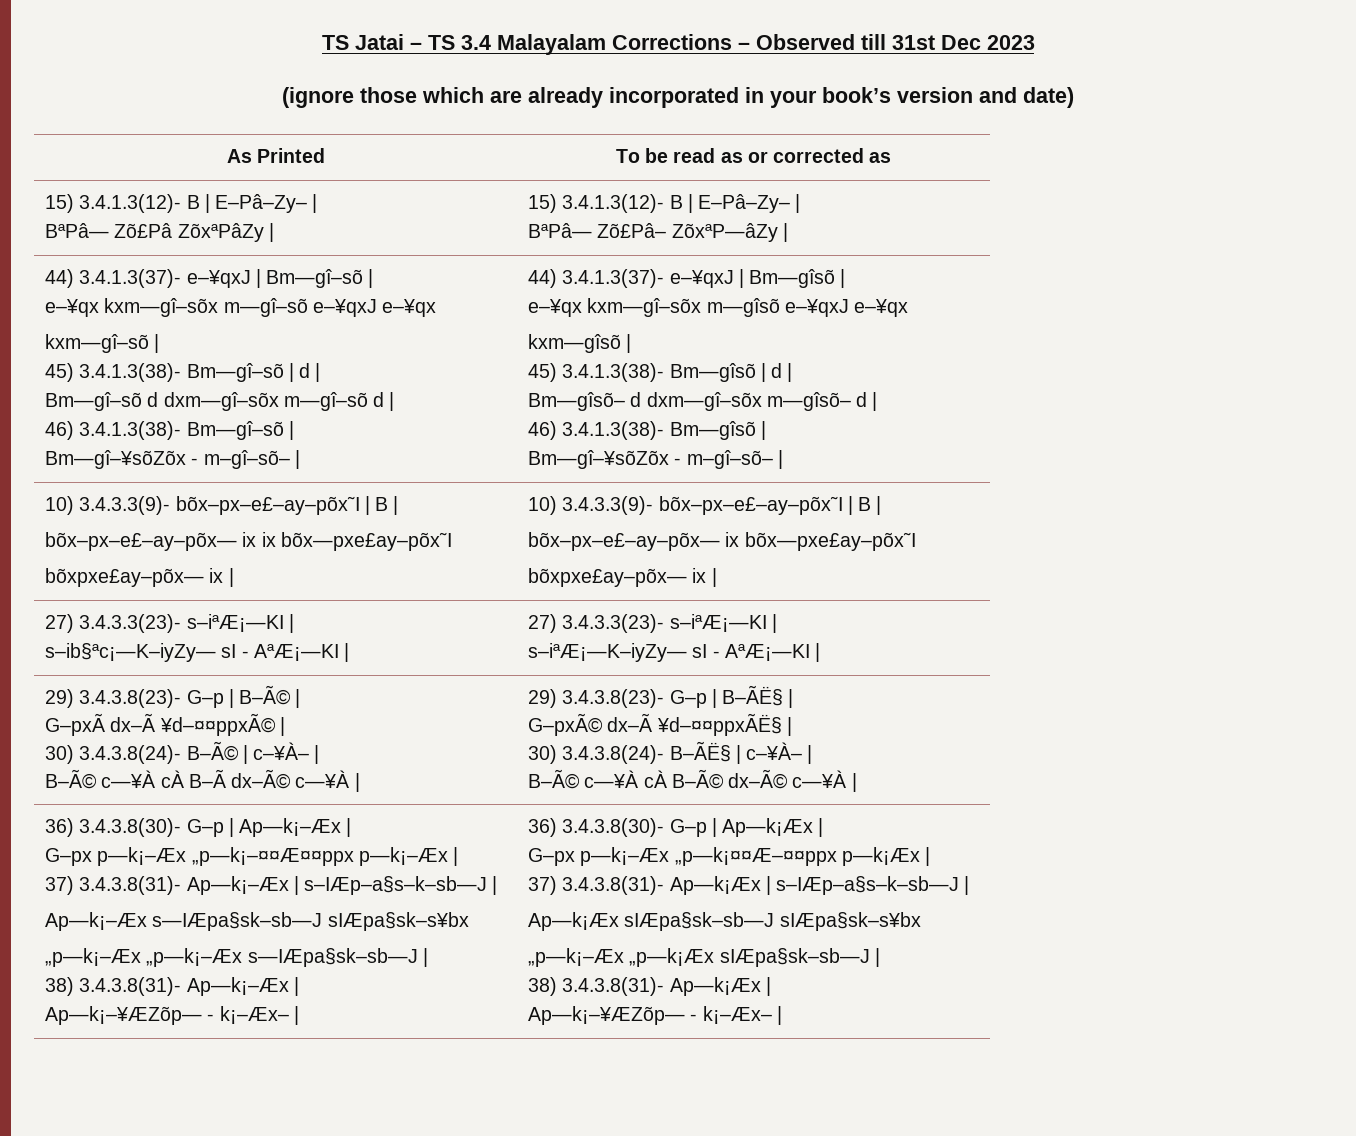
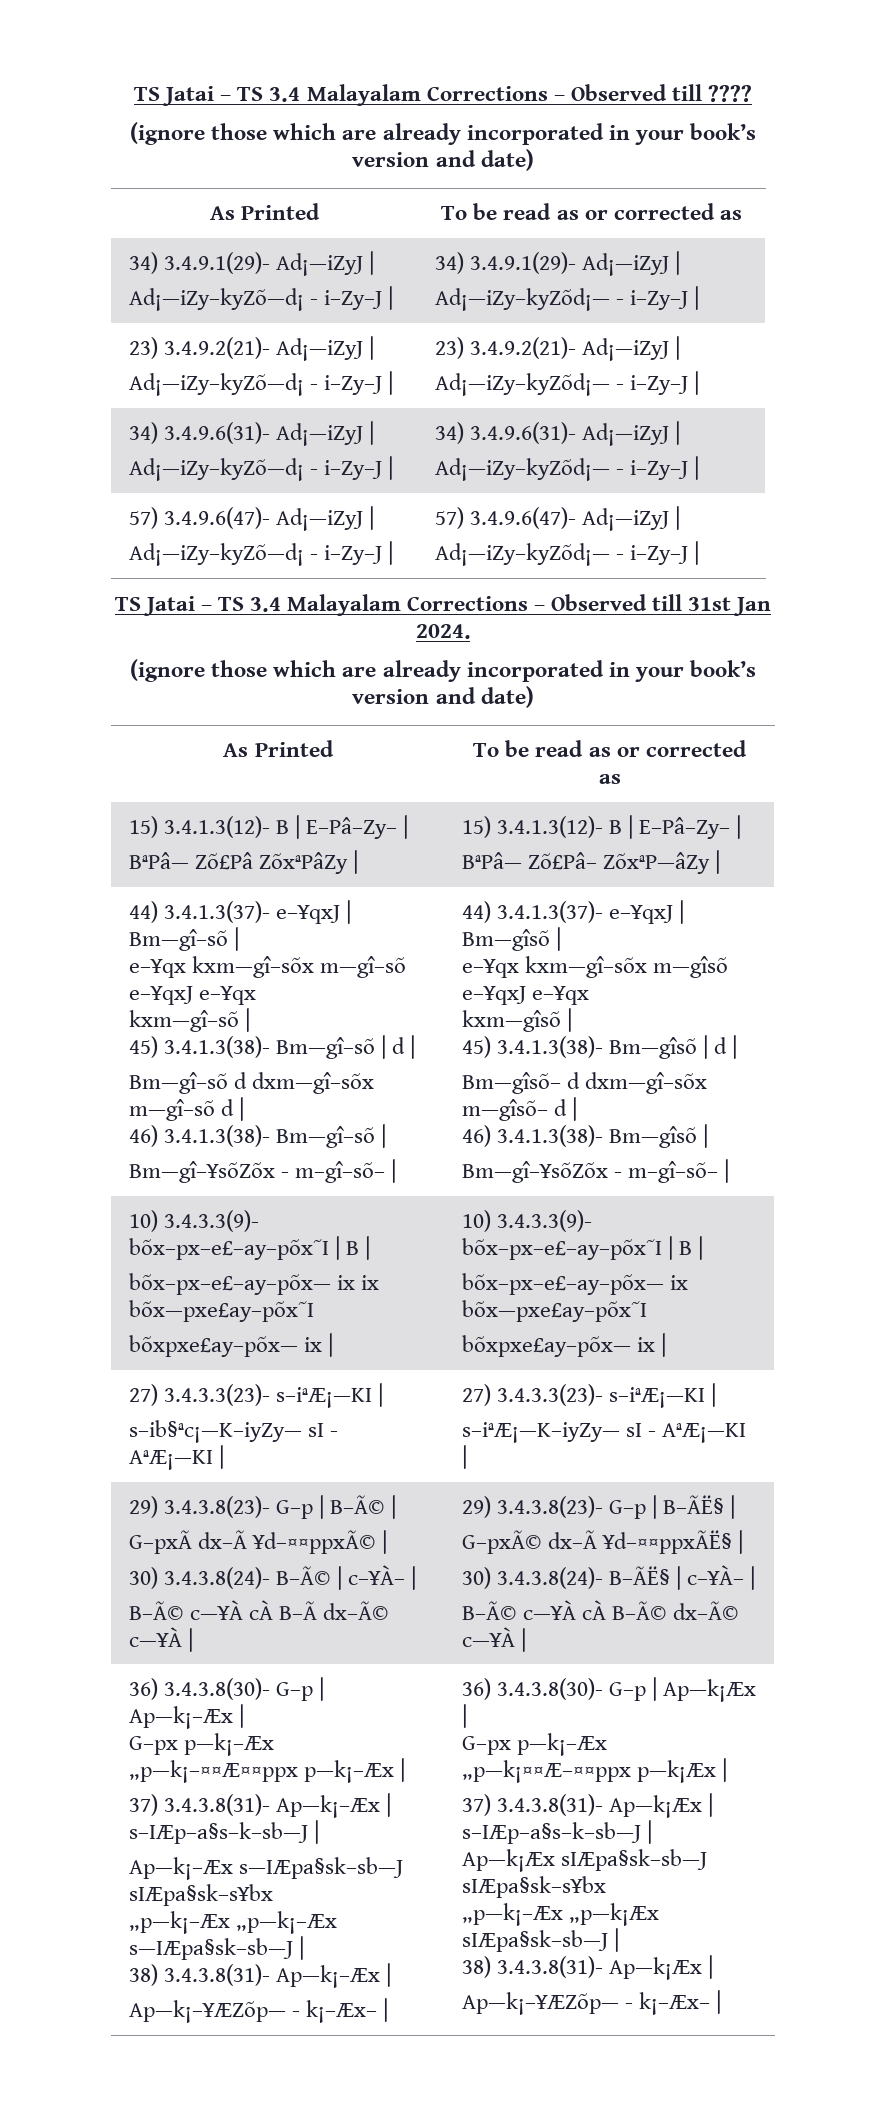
[891,35,1035,50] 31st Dec 2023 -> [707,85,752,102] [130,122,756,145] [352,149,534,171] [209,203,321,220] [441,203,742,220] [128,251,375,276] [128,286,394,311] [434,251,681,276] [434,286,700,311] [128,336,375,361] [128,371,394,396] [434,336,681,361] [434,371,700,396] [128,421,375,446] [128,456,394,481] [434,421,681,446] [434,456,700,481] [128,506,375,531] [128,541,394,566] [434,506,681,531] [434,541,700,566] [114,594,772,616] [415,624,471,639] ???? // (ignore those which are already incorporated in your book’s version and date) // As Printed | To be read as or corrected as // 34) 3.4.9.1(29)- Ad¡—iZyJ | // Ad¡—iZy–kyZõ—d¡ - i–Zy–J | | 34) 3.4.9.1(29)- Ad¡—iZyJ | // Ad¡—iZy–kyZõd¡— - i–Zy–J | // 23) 3.4.9.2(21)- Ad¡—iZyJ | // Ad¡—iZy–kyZõ—d¡ - i–Zy–J | | 23) 3.4.9.2(21)- Ad¡—iZyJ | // Ad¡—iZy–kyZõd¡— - i–Zy–J | // 34) 3.4.9.6(31)- Ad¡—iZyJ | // Ad¡—iZy–kyZõ—d¡ - i–Zy–J | | 34) 3.4.9.6(31)- Ad¡—iZyJ | // Ad¡—iZy–kyZõd¡— - i–Zy–J | // 57) 3.4.9.6(47)- Ad¡—iZyJ | // Ad¡—iZy–kyZõ—d¡ - i–Zy–J | | 57) 3.4.9.6(47)- Ad¡—iZyJ | // Ad¡—iZy–kyZõd¡— - i–Zy–J | // TS Jatai – TS 3.4 Malayalam Corrections – Observed till 31st Jan 2024.

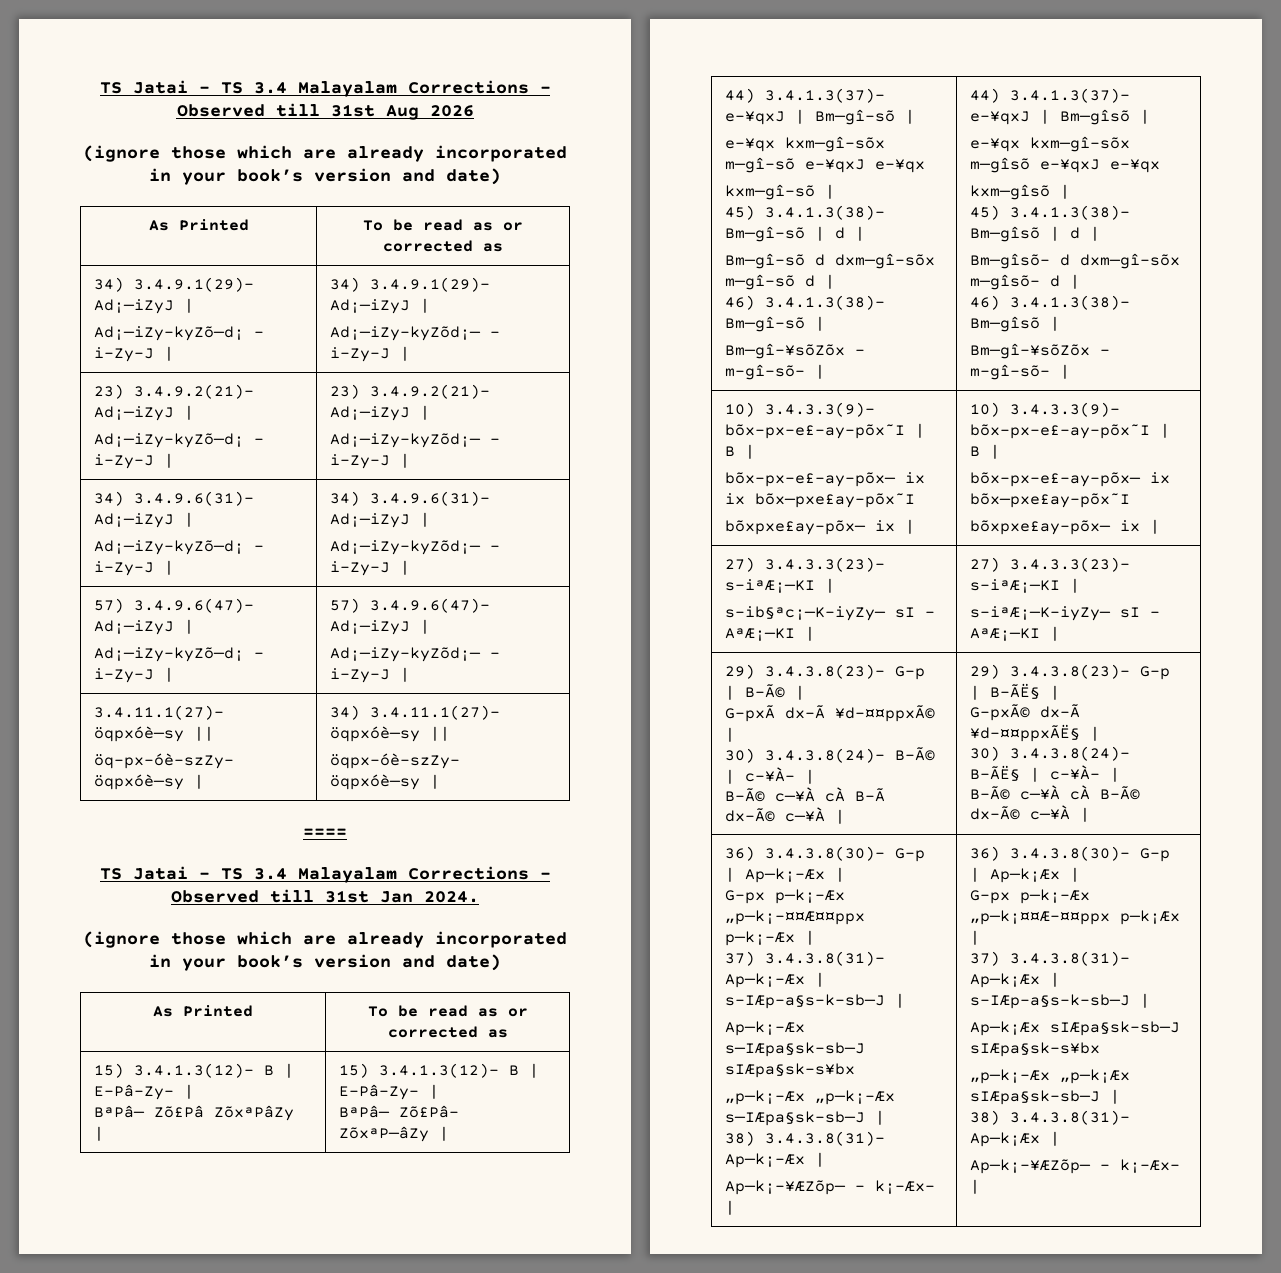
[707,85,752,102] ???? -> [330,104,474,120] 31st Aug 2026
(700, 553) none -> [93,705,224,720] [93,726,214,742] [93,753,234,769] [93,774,204,790] [329,705,500,720] [329,726,450,742] [329,753,460,769] [329,774,440,790] [303,828,347,837] // 3.4.11.1(27)- öqpxóè—sy || // öq–px–óè–szZy– öqpxóè—sy | | 34) 3.4.11.1(27)- öqpxóè—sy || // öqpx–óè–szZy– öqpxóè—sy | // ====

